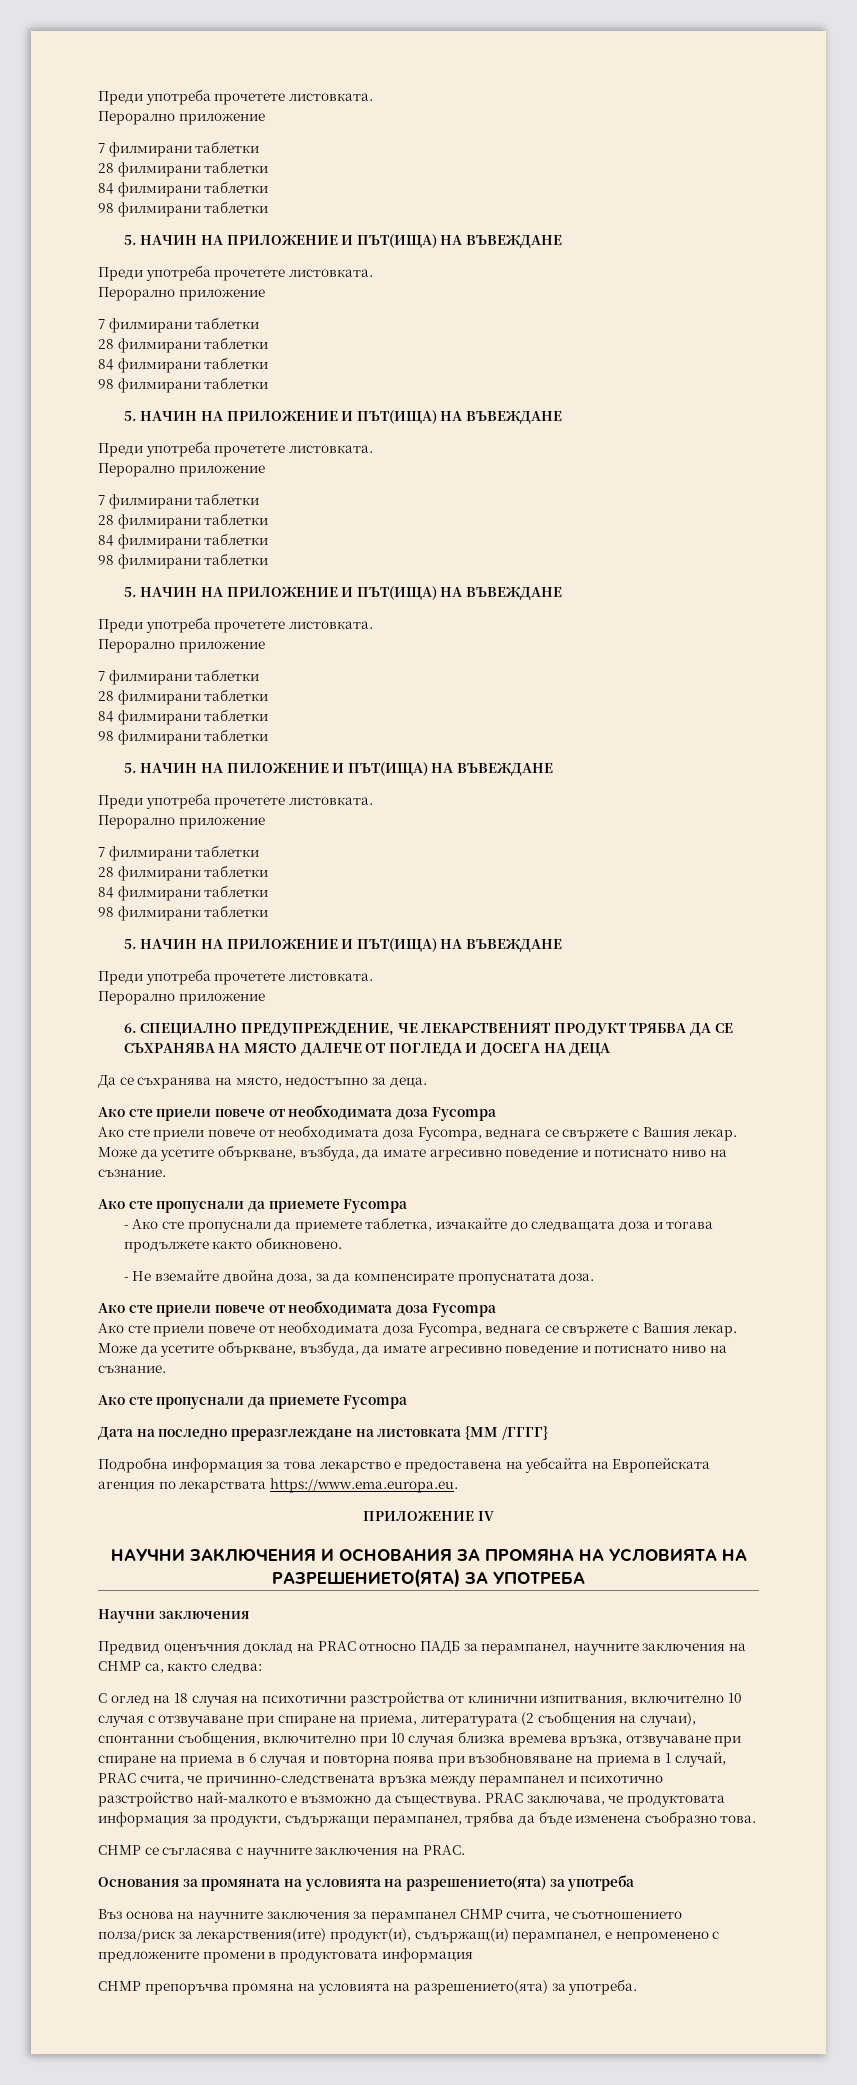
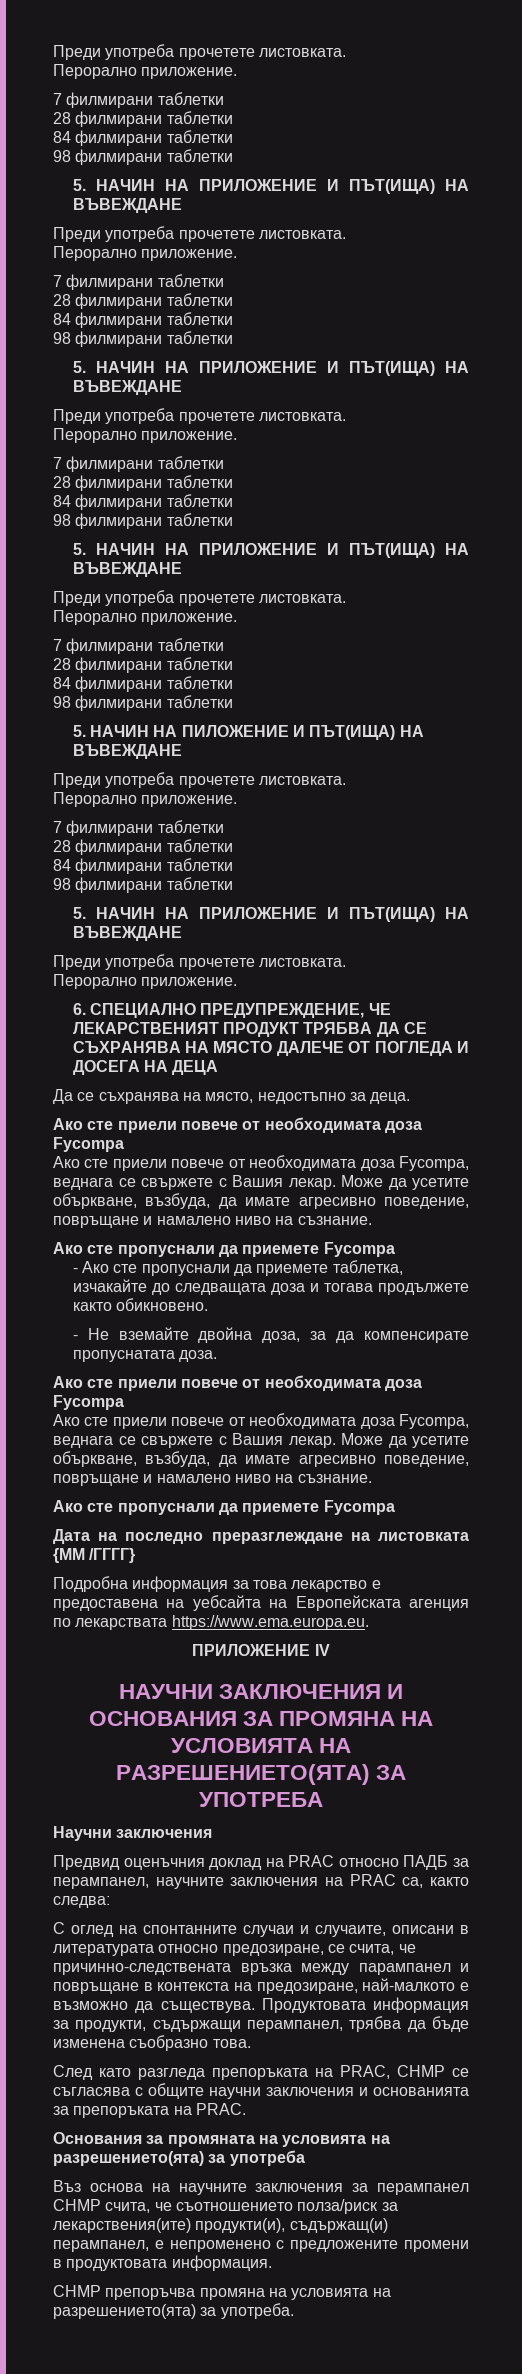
[98,89,373,105] [98,111,265,125] Преди употреба прочетете листовката. // Перорално приложение -> [53,44,346,60] [53,64,238,79] Преди употреба прочетете листовката. // Перорално приложение.
[178,289,265,301] приложение -> [141,249,238,261] приложение.
[178,465,265,477] приложение -> [141,431,238,443] приложение.
[178,641,265,653] приложение -> [141,613,238,625] приложение.
[178,817,265,829] приложение -> [141,795,238,807] приложение.
[178,993,265,1005] приложение -> [141,977,238,989] приложение.
[505,1149,669,1160] поведение и потиснато -> [384,1197,470,1209] [53,1216,231,1228] поведение, повръщане и намалено
[505,1345,669,1356] поведение и потиснато -> [384,1455,470,1467] [53,1474,231,1486] поведение, повръщане и намалено
[98,1661,141,1671] CHMP -> [349,1874,396,1886] PRAC
[173,1692,742,1707] [98,1711,697,1727] [98,1731,742,1747] [98,1751,726,1767] [98,1773,136,1783] 18 случая на психотични разстройства от клинични изпитвания, включително 10 случая с отзвучаване при спиране на приема, литературата (2 съобщения на случаи), спонтанни съобщения, включително при 10 случая близка времева връзка, отзвучаване при спиране на приема в 6 случая и повторна поява при възобновяване на приема в 1 случай, PRAC -> [143,1925,469,1937] [53,1944,345,1956] спонтанните случаи и случаите, описани в литературата относно предозиране, се
[478,1775,664,1787] [98,1792,193,1807] перампанел и психотично разстройство -> [358,1963,469,1975] [53,1982,358,1994] парампанел и повръщане в контекста на предозиране,
[484,1793,725,1807] PRAC заключава, че продуктовата -> [261,1998,366,2013] Продуктовата
[98,1845,399,1859] CHMP се съгласява с научните заключения -> [53,2065,469,2080] [53,2083,469,2099] [53,2106,170,2118] След като разгледа препоръката на PRAC, CHMP се съгласява с общите научни заключения и основанията за препоръката
[329,1928,411,1943] продукт(и), -> [195,2218,286,2233] продукти(и),
[381,1948,473,1963] информация -> [171,2255,272,2271] информация.

